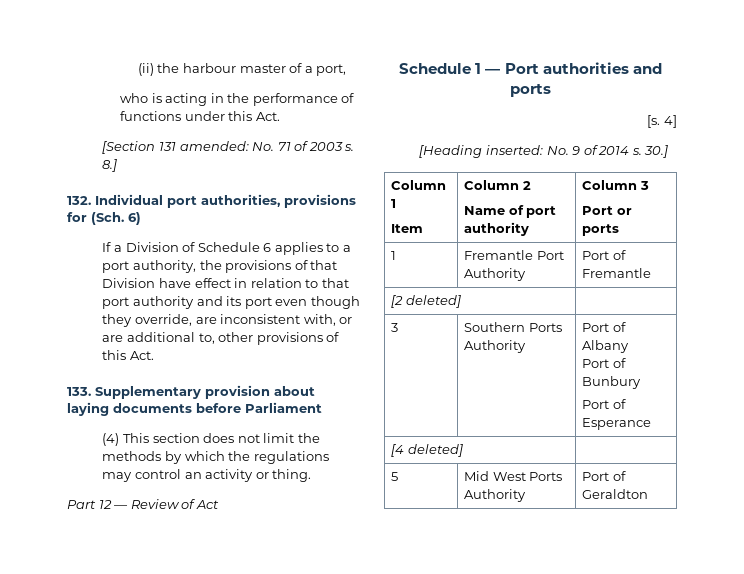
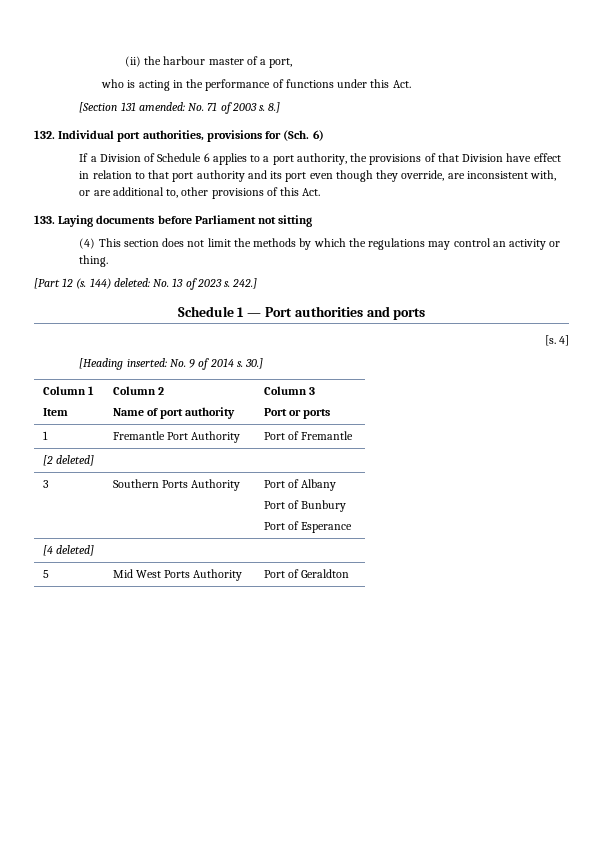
[95,385,315,399] [67,402,109,416] Supplementary provision about laying -> [58,215,94,227] Laying
(322, 407) none -> [258,215,313,227] not sitting
[67,499,219,509] Part 12 — Review of Act -> [34,278,258,290] [Part 12 (s. 144) deleted: No. 13 of 2023 s. 242.]

